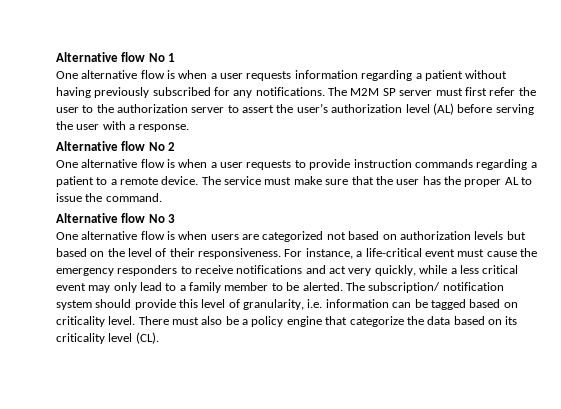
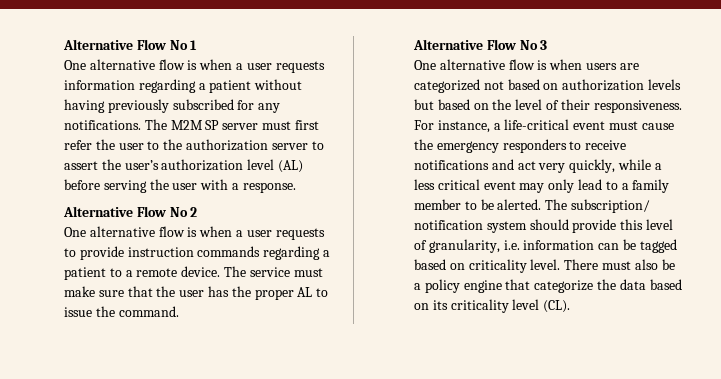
[55,52,146,62] Alternative flow -> [63,39,166,50] Alternative Flow
[121,141,146,151] flow -> [136,206,166,217] Flow
[121,213,146,223] flow -> [486,39,516,50] Flow

